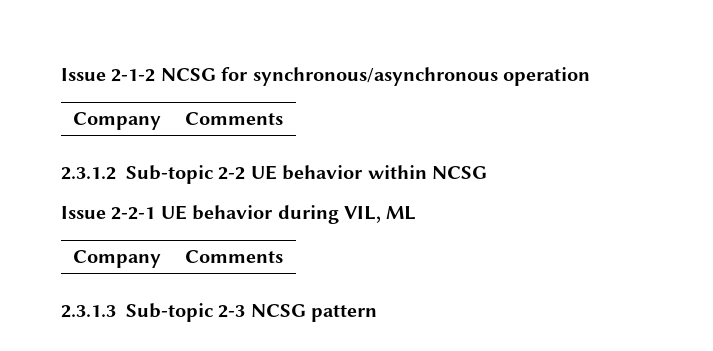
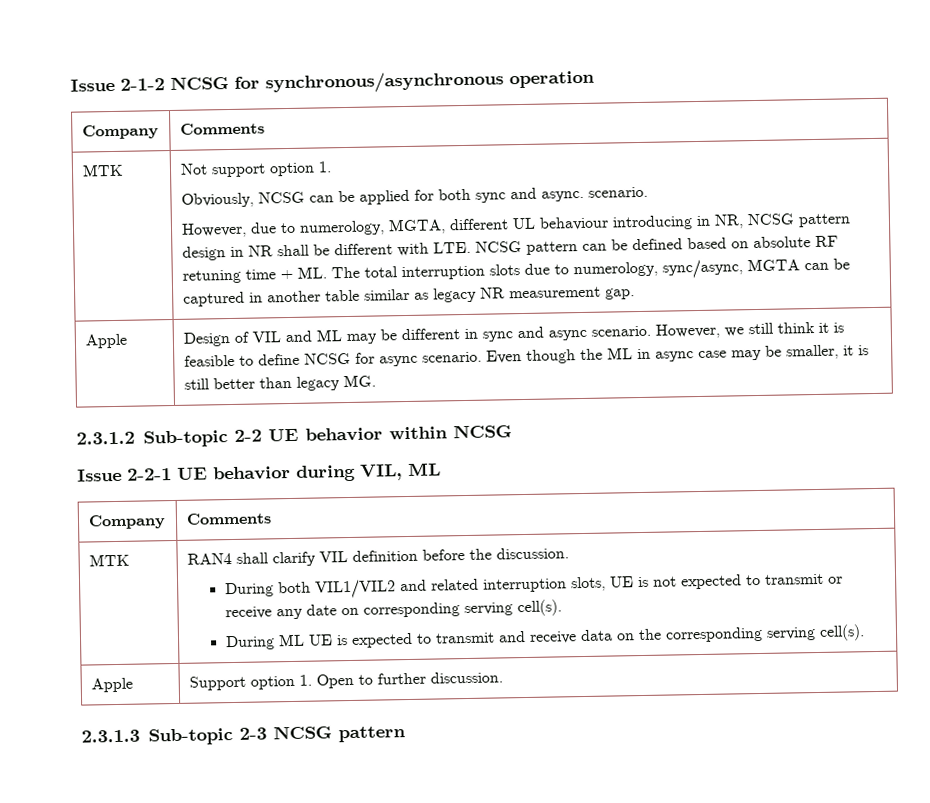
(283, 118) none -> [81,163,123,177] [179,161,332,178] [180,186,648,208] [180,213,851,238] [181,235,838,261] [181,258,850,284] [182,286,635,307] [84,333,128,349] [182,322,844,347] [183,344,869,367] [183,374,376,391] // MTK | Not support option 1. // Obviously, NCSG can be applied for both sync and async. scenario. // However, due to numerology, MGTA, different UL behaviour introducing in NR, NCSG pattern design in NR shall be different with LTE. NCSG pattern can be defined based on absolute RF retuning time + ML. The total interruption slots due to numerology, sync/async, MGTA can be captured in another table similar as legacy NR measurement gap. // Apple | Design of VIL and ML may be different in sync and async scenario. However, we still think it is feasible to define NCSG for async scenario. Even though the ML in async case may be smaller, it is still better than legacy MG.
(283, 256) none -> [88,553,129,567] [186,547,569,567] [224,573,843,599] [224,599,562,620] [224,624,865,651] [90,677,133,693] [188,671,503,691] // MTK | RAN4 shall clarify VIL definition before the discussion. // During both VIL1/VIL2 and related interruption slots, UE is not expected to transmit or receive any date on corresponding serving cell(s). // During ML UE is expected to transmit and receive data on the corresponding serving cell(s). // Apple | Support option 1. Open to further discussion.

